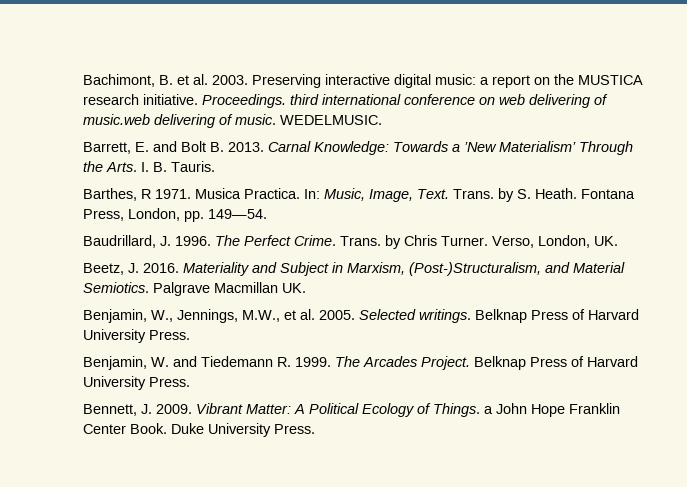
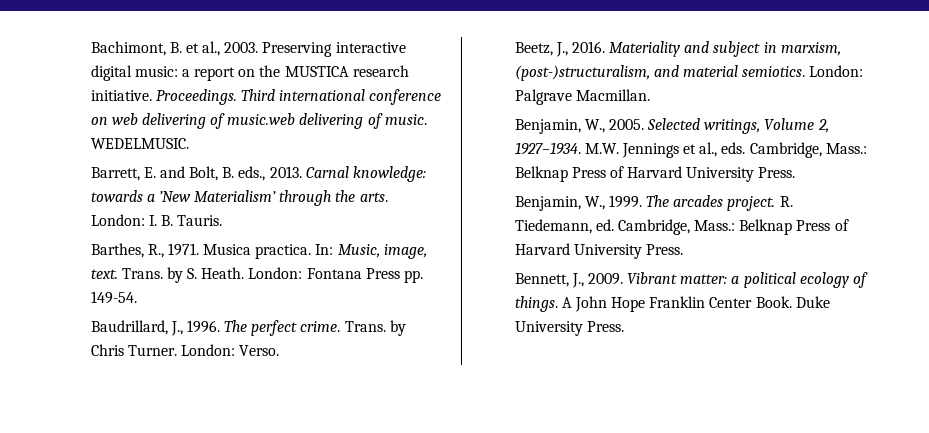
[192,74,208,85] al. -> [202,41,221,56] al.,
[289,94,319,105] third -> [240,89,275,101] Third
[180,141,633,155] [82,161,137,172] Bolt B. 2013. Carnal Knowledge: Towards a ’New Materialism’ Through the Arts. -> [189,166,427,182] [90,190,388,206] [90,214,145,226] Bolt, B. eds., 2013. Carnal knowledge: towards a ’New Materialism’ through the arts. London:
[140,189,151,199] R -> [147,244,164,258] R.,
[243,188,300,199] Practica. -> [255,244,312,259] practica.
[368,189,449,202] Image, Text. -> [383,244,427,259] [90,269,118,279] image, text.
[580,189,635,199] [82,208,267,222] Fontana Press, London, pp. 149—54. -> [248,267,424,283] [90,291,137,304] London: Fontana Press pp. 149-54.
[159,236,171,246] J. -> [170,321,183,336] J.,
[243,235,336,246] Perfect Crime. -> [251,320,341,336] perfect crime.
[491,235,618,248] Verso, London, UK. -> [180,344,280,356] London: Verso.
[127,263,139,273] J. -> [555,42,568,57] J.,
[279,262,625,276] [82,282,306,296] [82,309,471,323] Subject in Marxism, (Post-)Structuralism, and Material Semiotics. Palgrave Macmillan UK. // Benjamin, W., Jennings, M.W., et al. 2005. Selected writings. -> [713,41,841,57] [514,65,864,81] [514,89,650,105] [514,118,829,134] [514,142,867,158] subject in marxism, (post-)structuralism, and material semiotics. London: Palgrave Macmillan. // Benjamin, W., 2005. Selected writings, Volume 2, 1927–1934. M.W. Jennings et al., eds. Cambridge, Mass.:
[150,356,470,370] W. and Tiedemann R. 1999. The Arcades Project. -> [584,195,793,211] [514,219,736,235] W., 1999. The arcades project. R. Tiedemann, ed. Cambridge, Mass.:
[140,404,152,414] J. -> [571,273,584,288] J.,
[245,403,493,417] Matter: A Political Ecology of Things. a -> [680,272,869,288] [514,296,572,312] matter: a political ecology of things. A

